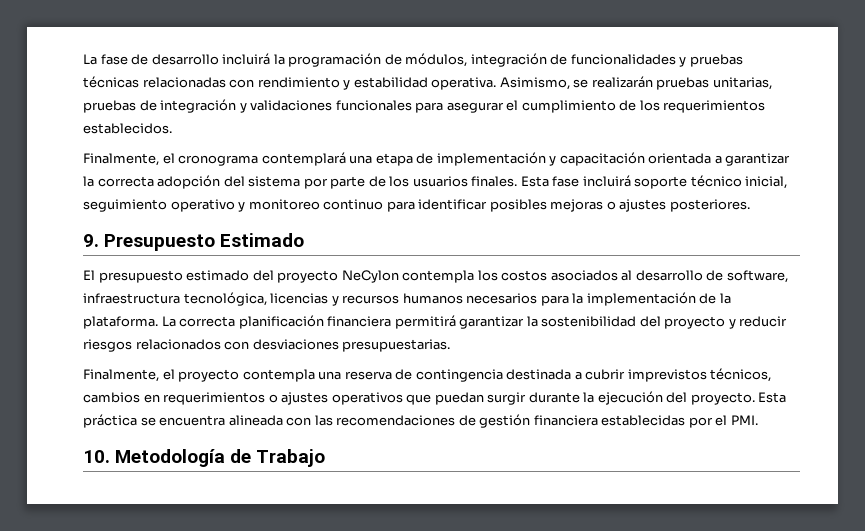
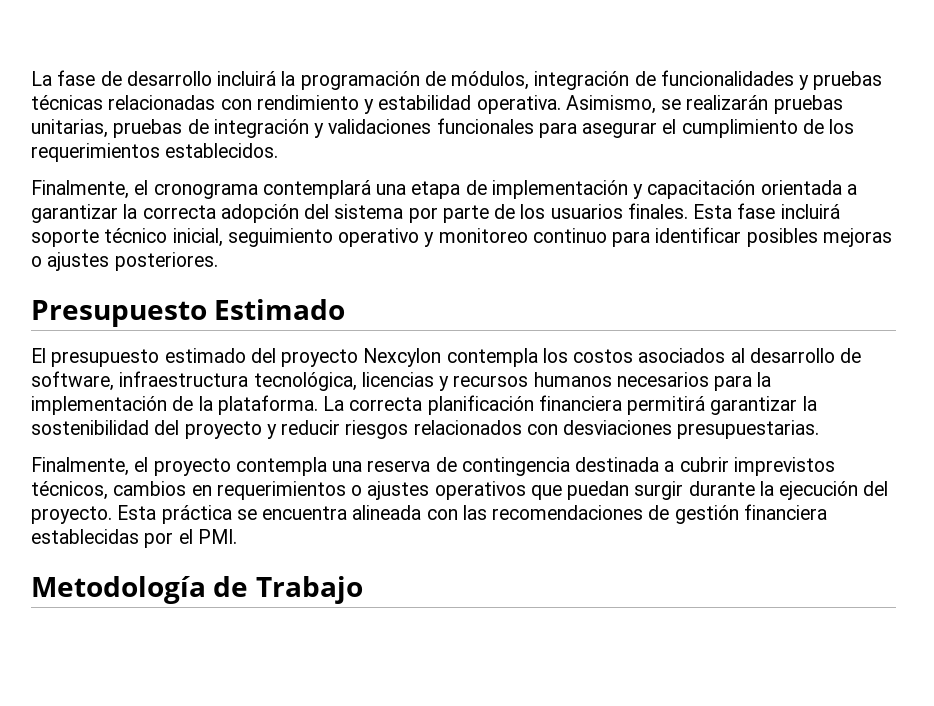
[83,234,99,247] 9. -> (218, 261) none
[341,270,399,283] NeCylon -> [363,348,442,367] Nexcylon
[83,450,110,463] 10. -> (237, 536) none

